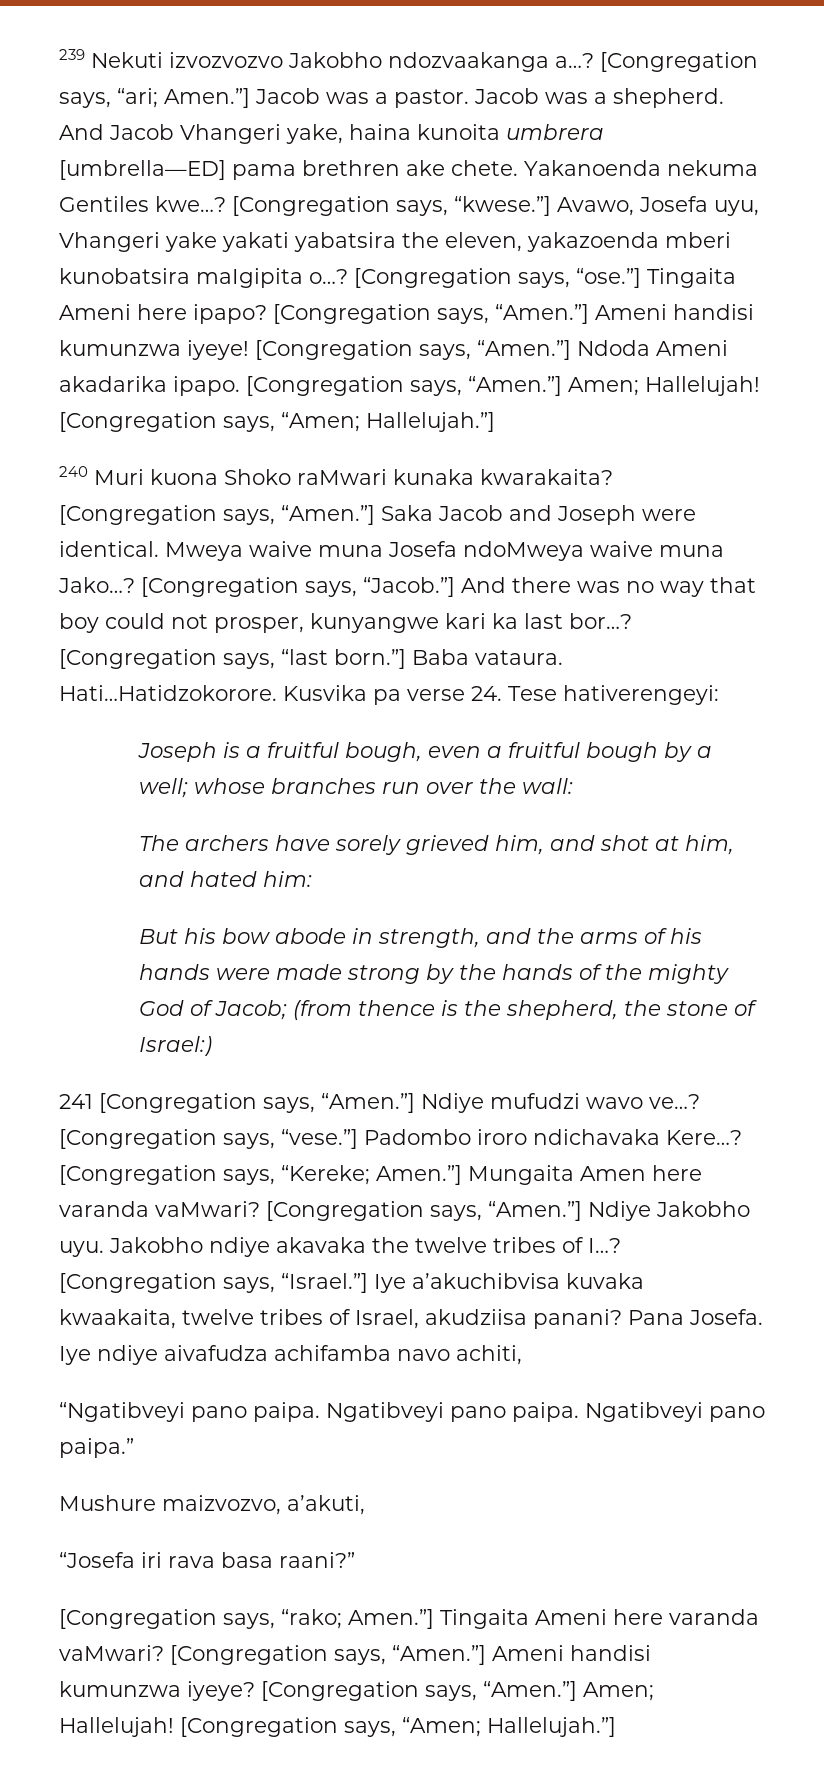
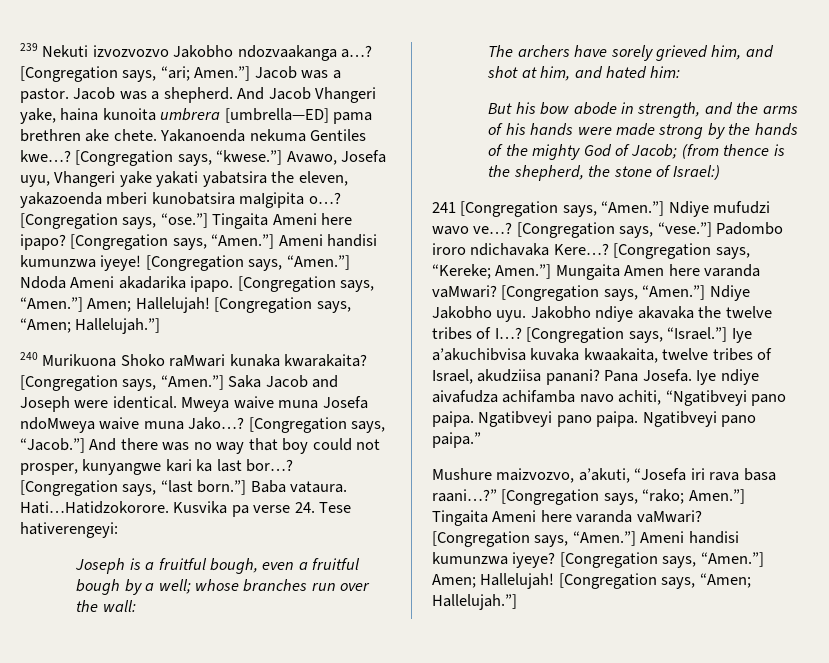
[94,469,218,485] Muri kuona -> [42,354,117,367] Murikuona
(522, 1355) // -> (662, 397) none
(365, 1505) // -> (630, 475) none
[279,1552,355,1568] raani?” // -> [432,489,497,502] raani…?”

